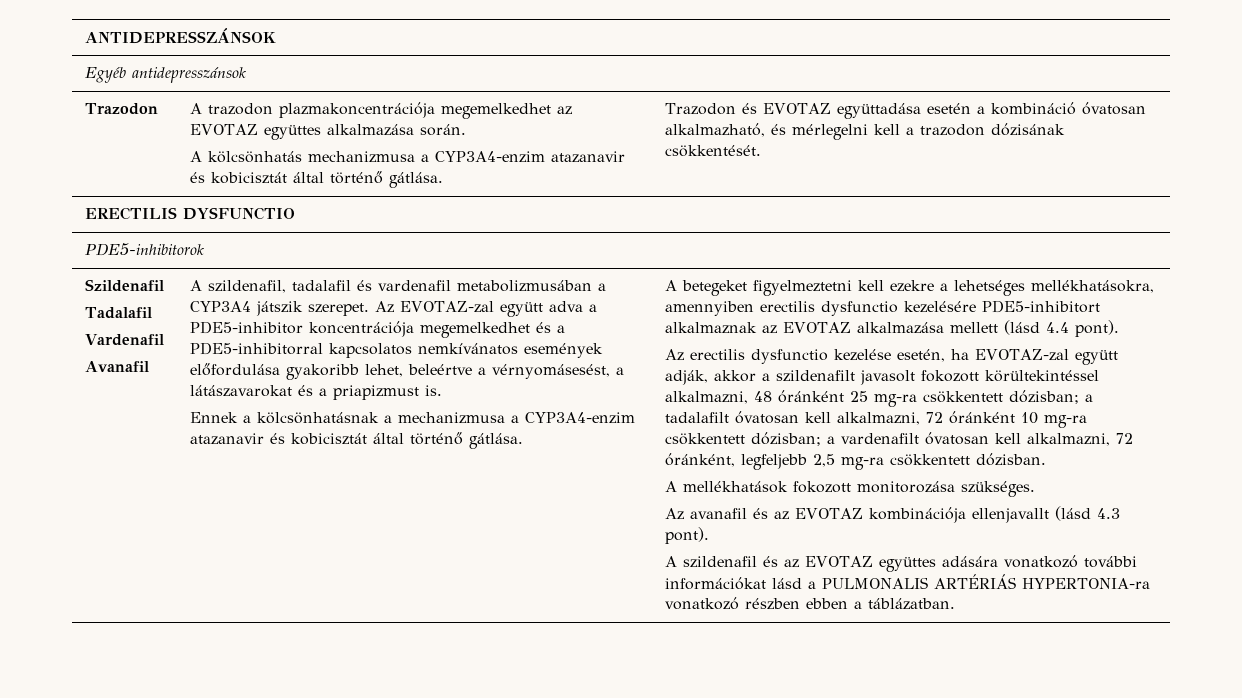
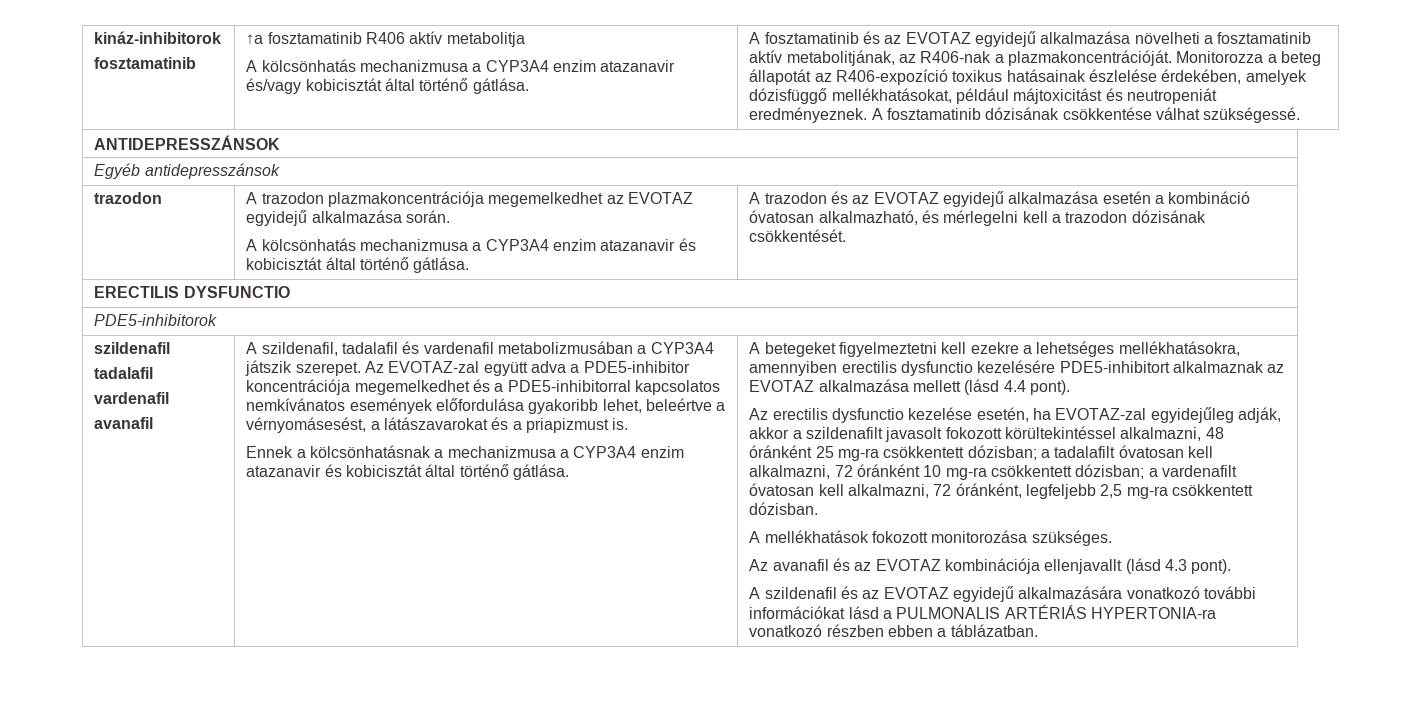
(84, 36) none -> [94,31,222,44] [94,57,197,69] [246,31,525,47] [246,59,676,72] [246,78,529,94] [749,31,1312,47] [749,50,1321,66] [749,69,1307,85] [749,88,1218,104] [749,107,1301,123] kináz-inhibitorok // fosztamatinib | ↑a fosztamatinib R406 aktív metabolitja // A kölcsönhatás mechanizmusa a CYP3A4 enzim atazanavir és/vagy kobicisztát által történő gátlása. | A fosztamatinib és az EVOTAZ egyidejű alkalmazása növelheti a fosztamatinib aktív metabolitjának, az R406-nak a plazmakoncentrációját. Monitorozza a beteg állapotát az R406-expozíció toxikus hatásainak észlelése érdekében, amelyek dózisfüggő mellékhatásokat, például májtoxicitást és neutropeniát eredményeznek. A fosztamatinib dózisának csökkentése válhat szükségessé. //
[84,103,158,115] Trazodon -> [94,192,163,204] trazodon
[263,125,321,140] együttes -> [246,210,308,226] egyidejű
[434,151,625,163] [189,171,443,188] [664,103,921,119] CYP3A4-enzim atazanavir és kobicisztát által történő gátlása. | Trazodon és EVOTAZ együttadása -> [485,238,696,251] [246,257,470,273] [749,191,1099,207] CYP3A4 enzim atazanavir és kobicisztát által történő gátlása. | A trazodon és az EVOTAZ egyidejű alkalmazása
[84,279,164,292] [84,307,152,319] [84,334,164,346] [84,361,149,372] Szildenafil // Tadalafil // Vardenafil // Avanafil -> [94,342,171,354] [94,367,154,379] [94,392,170,404] [94,417,154,429] szildenafil // tadalafil // vardenafil // avanafil
[524,412,635,424] CYP3A4-enzim -> [573,446,684,458] CYP3A4 enzim
[1074,350,1118,365] együtt -> [1150,407,1234,423] egyidejűleg
[878,556,998,572] együttes adására -> [953,586,1123,602] egyidejű alkalmazására

